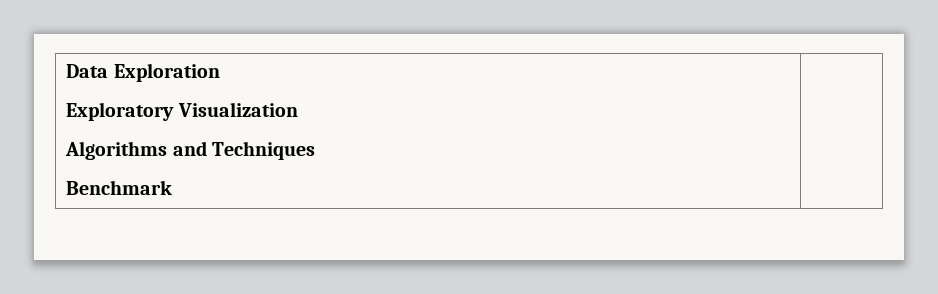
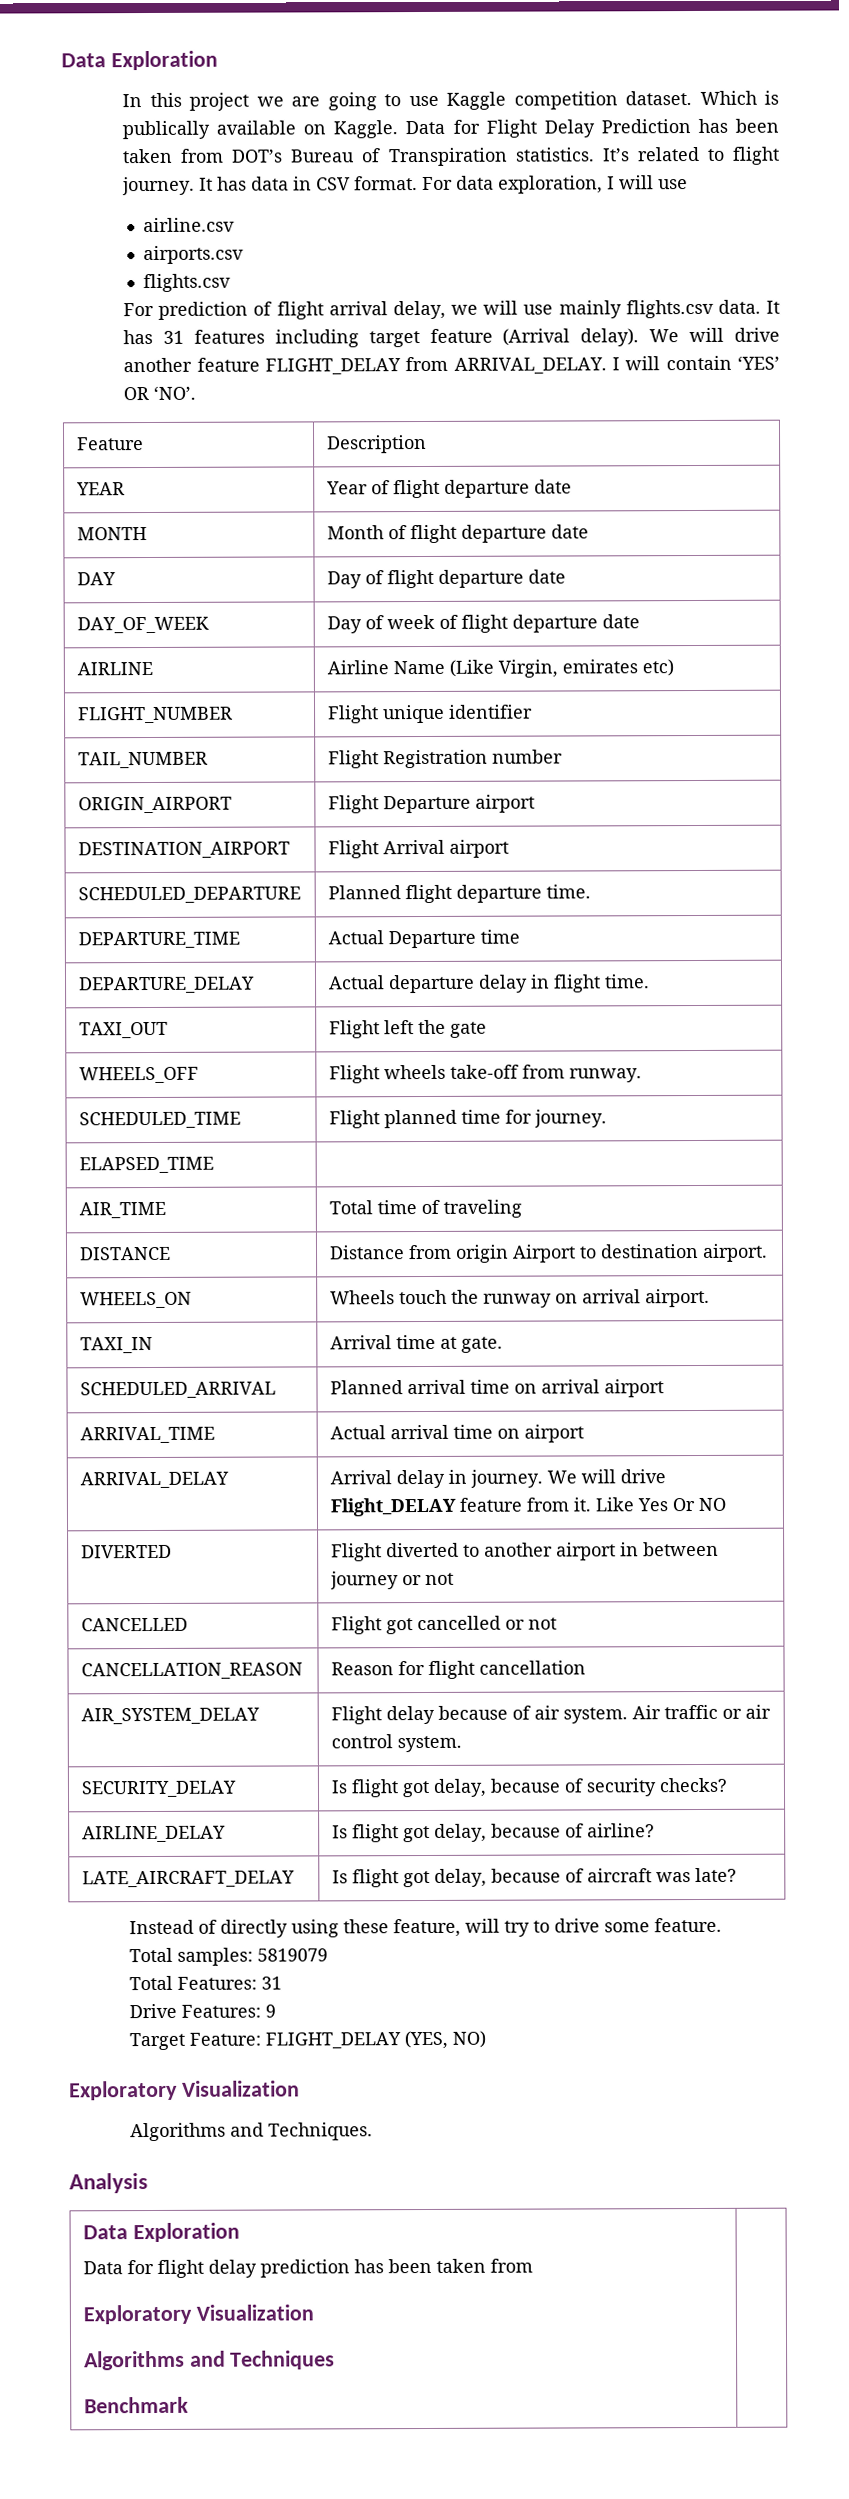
[66,63,220,82] Data Exploration -> [61,50,218,71] [122,90,779,111] [122,118,779,140] [122,146,781,167] [122,175,689,196] [142,217,235,233] [142,245,244,265] [142,273,231,293] [123,299,780,320] [123,327,780,348] [123,355,780,375] [123,385,197,401] [76,437,144,451] [326,434,427,454] [75,482,125,496] [325,479,572,499] [76,527,147,541] [326,524,589,544] [76,572,116,586] [326,569,566,589] [76,616,209,634] [326,614,640,634] [76,661,153,676] [326,659,674,678] [77,706,233,724] [327,704,533,724] [77,751,208,769] [327,749,563,769] [77,796,232,814] [327,794,535,814] [77,841,290,859] [327,839,509,859] [77,886,301,904] [327,884,591,904] [77,931,240,949] [327,929,520,949] [77,976,255,994] [327,974,650,994] [78,1021,168,1039] [328,1019,487,1039] [78,1066,199,1084] [328,1064,642,1084] [78,1111,241,1129] [328,1109,607,1129] [78,1156,214,1174] [78,1201,166,1219] [328,1199,522,1218] [78,1246,171,1261] [328,1243,768,1263] [79,1291,192,1309] [329,1288,710,1308] [79,1336,153,1354] [329,1334,503,1353] [79,1381,276,1399] [329,1379,664,1398] [79,1426,215,1444] [329,1424,584,1443] [79,1471,229,1489] [329,1469,666,1489] [329,1497,726,1517] [80,1544,172,1559] [330,1541,719,1562] [329,1571,454,1590] [80,1617,188,1632] [330,1615,557,1635] [80,1662,303,1680] [330,1660,586,1679] [80,1707,260,1725] [330,1704,771,1725] [330,1734,462,1753] [80,1780,237,1798] [330,1777,727,1798] [81,1825,226,1843] [331,1823,655,1843] [81,1870,295,1888] [331,1867,737,1888] [129,1917,723,1938] [129,1947,329,1966] [129,1975,283,1991] [129,2003,277,2019] [129,2030,487,2051] [69,2080,300,2101] [130,2122,374,2142] [69,2173,148,2194] [82,2222,240,2243] [82,2258,533,2278] Data Exploration // In this project we are going to use Kaggle competition dataset. Which is publically available on Kaggle. Data for Flight Delay Prediction has been taken from DOT’s Bureau of Transpiration statistics. It’s related to flight journey. It has data in CSV format. For data exploration, I will use // airline.csv // airports.csv // flights.csv // For prediction of flight arrival delay, we will use mainly flights.csv data. It has 31 features including target feature (Arrival delay). We will drive another feature FLIGHT_DELAY from ARRIVAL_DELAY. I will contain ‘YES’ OR ‘NO’. // Feature | Description // YEAR | Year of flight departure date // MONTH | Month of flight departure date // DAY | Day of flight departure date // DAY_OF_WEEK | Day of week of flight departure date // AIRLINE | Airline Name (Like Virgin, emirates etc) // FLIGHT_NUMBER | Flight unique identifier // TAIL_NUMBER | Flight Registration number // ORIGIN_AIRPORT | Flight Departure airport // DESTINATION_AIRPORT | Flight Arrival airport // SCHEDULED_DEPARTURE | Planned flight departure time. // DEPARTURE_TIME | Actual Departure time // DEPARTURE_DELAY | Actual departure delay in flight time. // TAXI_OUT | Flight left the gate // WHEELS_OFF | Flight wheels take-off from runway. // SCHEDULED_TIME | Flight planned time for journey. // ELAPSED_TIME | // AIR_TIME | Total time of traveling // DISTANCE | Distance from origin Airport to destination airport. // WHEELS_ON | Wheels touch the runway on arrival airport. // TAXI_IN | Arrival time at gate. // SCHEDULED_ARRIVAL | Planned arrival time on arrival airport // ARRIVAL_TIME | Actual arrival time on airport // ARRIVAL_DELAY | Arrival delay in journey. We will drive Flight_DELAY feature from it. Like Yes Or NO // DIVERTED | Flight diverted to another airport in between journey or not // CANCELLED | Flight got cancelled or not // CANCELLATION_REASON | Reason for flight cancellation // AIR_SYSTEM_DELAY | Flight delay because of air system. Air traffic or air control system. // SECURITY_DELAY | Is flight got delay, because of security checks? // AIRLINE_DELAY | Is flight got delay, because of airline? // LATE_AIRCRAFT_DELAY | Is flight got delay, because of aircraft was late? // Instead of directly using these feature, will try to drive some feature. // Total samples: 5819079 // Total Features: 31 // Drive Features: 9 // Target Feature: FLIGHT_DELAY (YES, NO) // Exploratory Visualization // Algorithms and Techniques. // Analysis // Data Exploration // Data for flight delay prediction has been taken from

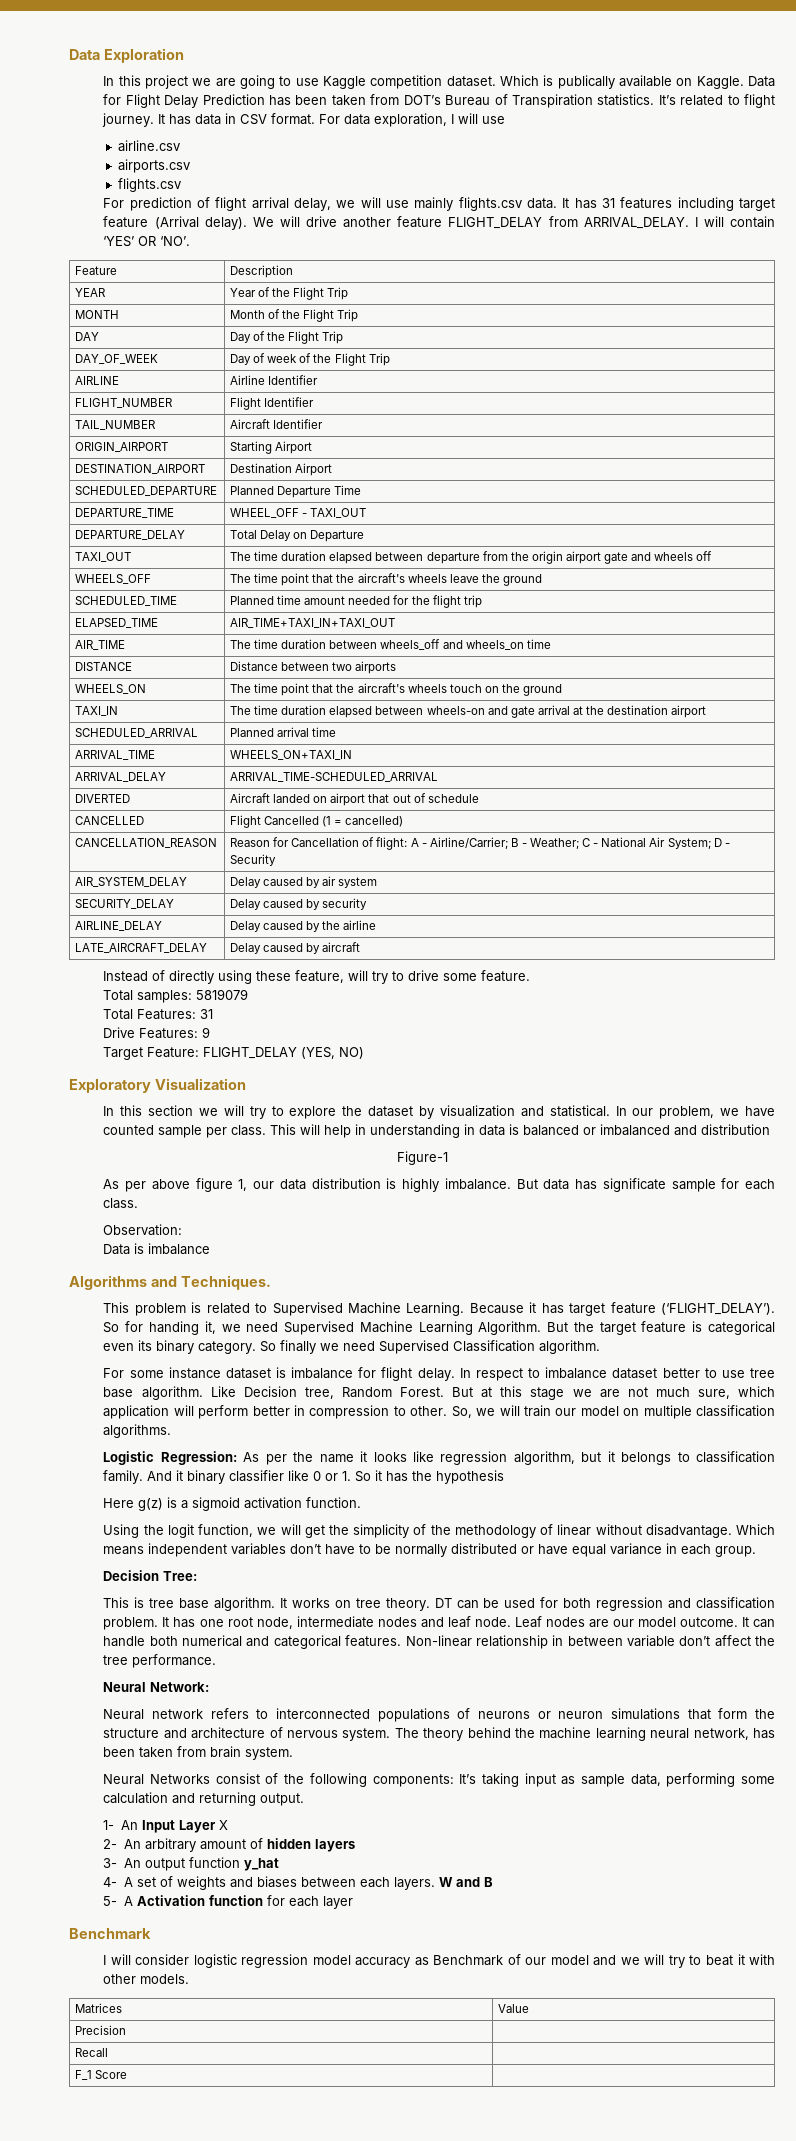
[392,479,572,499] flight departure date -> [272,287,349,300] the Flight Trip
[409,524,589,544] flight departure date -> [282,309,359,322] the Flight Trip
[386,569,566,589] flight departure date -> [267,331,344,344] the Flight Trip
[460,614,640,633] flight departure date -> [313,353,390,366] the Flight Trip
[392,659,674,678] Name (Like Virgin, emirates etc) -> [268,375,319,385] Identifier
[382,704,533,724] unique identifier -> [264,397,315,407] Identifier
[327,749,563,769] [77,796,232,814] [327,794,535,814] [77,841,290,859] [327,839,509,859] [77,886,301,904] [327,884,591,904] [77,931,240,949] [327,929,520,949] [77,976,255,994] [327,974,650,994] [78,1021,168,1039] [328,1019,487,1039] [78,1066,199,1084] [328,1064,642,1084] [78,1111,241,1129] [328,1109,607,1129] Flight Registration number // ORIGIN_AIRPORT | Flight Departure airport // DESTINATION_AIRPORT | Flight Arrival airport // SCHEDULED_DEPARTURE | Planned flight departure time. // DEPARTURE_TIME | Actual Departure time // DEPARTURE_DELAY | Actual departure delay in flight time. // TAXI_OUT | Flight left the gate // WHEELS_OFF | Flight wheels take-off from runway. // SCHEDULED_TIME | Flight planned time for journey. -> [230,419,324,429] [75,442,169,452] [230,441,313,454] [75,464,206,474] [230,463,333,476] [75,486,218,496] [230,485,362,498] [75,508,175,518] [230,508,367,518] [75,530,186,540] [230,530,365,542] [75,552,132,562] [230,551,713,564] [75,574,152,584] [230,573,542,586] [75,596,178,606] [230,595,482,608] Aircraft Identifier // ORIGIN_AIRPORT | Starting Airport // DESTINATION_AIRPORT | Destination Airport // SCHEDULED_DEPARTURE | Planned Departure Time // DEPARTURE_TIME | WHEEL_OFF - TAXI_OUT // DEPARTURE_DELAY | Total Delay on Departure // TAXI_OUT | The time duration elapsed between departure from the origin airport gate and wheels off // WHEELS_OFF | The time point that the aircraft's wheels leave the ground // SCHEDULED_TIME | Planned time amount needed for the flight trip
(214, 1165) none -> [230,618,396,628] AIR_TIME+TAXI_IN+TAXI_OUT
[328,1199,522,1218] [78,1246,171,1261] [328,1243,768,1263] [79,1291,192,1309] [329,1288,710,1308] [79,1336,153,1354] [329,1334,503,1353] [79,1381,276,1399] [329,1379,664,1398] [79,1426,215,1444] [329,1424,584,1443] [79,1471,229,1489] [329,1469,666,1489] [329,1497,726,1517] [80,1544,172,1559] [330,1541,719,1562] [329,1571,454,1590] [80,1617,188,1632] [330,1615,557,1635] [80,1662,303,1680] [330,1660,586,1679] [80,1707,260,1725] [330,1704,771,1725] [330,1734,462,1753] [80,1780,237,1798] [330,1778,583,1798] Total time of traveling // DISTANCE | Distance from origin Airport to destination airport. // WHEELS_ON | Wheels touch the runway on arrival airport. // TAXI_IN | Arrival time at gate. // SCHEDULED_ARRIVAL | Planned arrival time on arrival airport // ARRIVAL_TIME | Actual arrival time on airport // ARRIVAL_DELAY | Arrival delay in journey. We will drive Flight_DELAY feature from it. Like Yes Or NO // DIVERTED | Flight diverted to another airport in between journey or not // CANCELLED | Flight got cancelled or not // CANCELLATION_REASON | Reason for flight cancellation // AIR_SYSTEM_DELAY | Flight delay because of air system. Air traffic or air control system. // SECURITY_DELAY | Is flight got delay, because of -> [230,639,551,650] [75,662,133,671] [230,661,397,674] [75,684,147,694] [230,683,563,696] [75,706,119,716] [230,705,707,718] [75,728,199,738] [230,727,337,737] [75,750,156,760] [230,750,353,760] [75,772,167,782] [230,772,439,782] [75,794,131,803] [230,793,479,806] [75,816,145,825] [230,815,404,828] [75,838,218,848] [230,837,730,850] [230,854,277,866] [75,877,188,887] [230,876,378,888] [75,899,175,909] [230,899,321,910] The time duration between wheels_off and wheels_on time // DISTANCE | Distance between two airports // WHEELS_ON | The time point that the aircraft's wheels touch on the ground // TAXI_IN | The time duration elapsed between wheels-on and gate arrival at the destination airport // SCHEDULED_ARRIVAL | Planned arrival time // ARRIVAL_TIME | WHEELS_ON+TAXI_IN // ARRIVAL_DELAY | ARRIVAL_TIME-SCHEDULED_ARRIVAL // DIVERTED | Aircraft landed on airport that out of schedule // CANCELLED | Flight Cancelled (1 = cancelled) // CANCELLATION_REASON | Reason for Cancellation of flight: A - Airline/Carrier; B - Weather; C - National Air System; D - Security // AIR_SYSTEM_DELAY | Delay caused by air system // SECURITY_DELAY | Delay caused by
[658,1777,727,1793] checks? -> (368, 904) none
[331,1823,655,1843] [81,1870,295,1888] [331,1868,584,1888] Is flight got delay, because of airline? // LATE_AIRCRAFT_DELAY | Is flight got delay, because of -> [230,920,377,932] [75,943,208,953] [230,943,321,954] Delay caused by the airline // LATE_AIRCRAFT_DELAY | Delay caused by
[655,1867,737,1883] was late? -> (361, 947) none
[130,2122,374,2142] [69,2173,148,2194] [82,2222,240,2243] [82,2258,533,2278] [82,2304,314,2325] [83,2350,336,2371] [83,2396,189,2414] Algorithms and Techniques. // Analysis // Data Exploration // Data for flight delay prediction has been taken from // Exploratory Visualization // Algorithms and Techniques // Benchmark -> [103,1105,775,1119] [103,1124,771,1138] [396,1151,448,1165] [103,1178,775,1192] [103,1198,139,1209] [103,1224,183,1236] [103,1243,211,1255] [69,1275,271,1290] [103,1302,775,1316] [103,1321,775,1335] [103,1340,601,1354] [103,1367,775,1381] [103,1386,776,1400] [103,1405,776,1419] [103,1424,172,1438] [103,1451,775,1465] [103,1470,505,1484] [103,1497,362,1511] [103,1524,776,1538] [103,1543,757,1557] [103,1570,198,1581] [103,1597,775,1611] [103,1616,776,1630] [103,1635,775,1649] [103,1654,217,1668] [103,1682,210,1692] [103,1708,776,1722] [103,1727,776,1741] [103,1746,294,1760] [103,1773,775,1787] [103,1792,305,1806] [103,1820,228,1833] [103,1838,355,1852] [103,1857,279,1871] [103,1876,493,1890] [103,1895,353,1909] [69,1928,151,1939] [103,1954,776,1968] [103,1974,190,1984] [75,2003,123,2013] [498,2004,530,2013] [75,2025,127,2035] [75,2048,109,2057] [75,2070,128,2080] In this section we will try to explore the dataset by visualization and statistical. In our problem, we have counted sample per class. This will help in understanding in data is balanced or imbalanced and distribution // Figure-1 // As per above figure 1, our data distribution is highly imbalance. But data has significate sample for each class. // Observation: // Data is imbalance // Algorithms and Techniques. // This problem is related to Supervised Machine Learning. Because it has target feature (‘FLIGHT_DELAY’). So for handing it, we need Supervised Machine Learning Algorithm. But the target feature is categorical even its binary category. So finally we need Supervised Classification algorithm. // For some instance dataset is imbalance for flight delay. In respect to imbalance dataset better to use tree base algorithm. Like Decision tree, Random Forest. But at this stage we are not much sure, which application will perform better in compression to other. So, we will train our model on multiple classification algorithms. // Logistic Regression: As per the name it looks like regression algorithm, but it belongs to classification family. And it binary classifier like 0 or 1. So it has the hypothesis // Here g(z) is a sigmoid activation function. // Using the logit function, we will get the simplicity of the methodology of linear without disadvantage. Which means independent variables don’t have to be normally distributed or have equal variance in each group. // Decision Tree: // This is tree base algorithm. It works on tree theory. DT can be used for both regression and classification problem. It has one root node, intermediate nodes and leaf node. Leaf nodes are our model outcome. It can handle both numerical and categorical features. Non-linear relationship in between variable don’t affect the tree performance. // Neural Network: // Neural network refers to interconnected populations of neurons or neuron simulations that form the structure and architecture of nervous system. The theory behind the machine learning neural network, has been taken from brain system. // Neural Networks consist of the following components: It’s taking input as sample data, performing some calculation and returning output. // 1- An Input Layer X // 2- An arbitrary amount of hidden layers // 3- An output function y_hat // 4- A set of weights and biases between each layers. W and B // 5- A Activation function for each layer // Benchmark // I will consider logistic regression model accuracy as Benchmark of our model and we will try to beat it with other models. // Matrices | Value // Precision | // Recall | // F_1 Score

